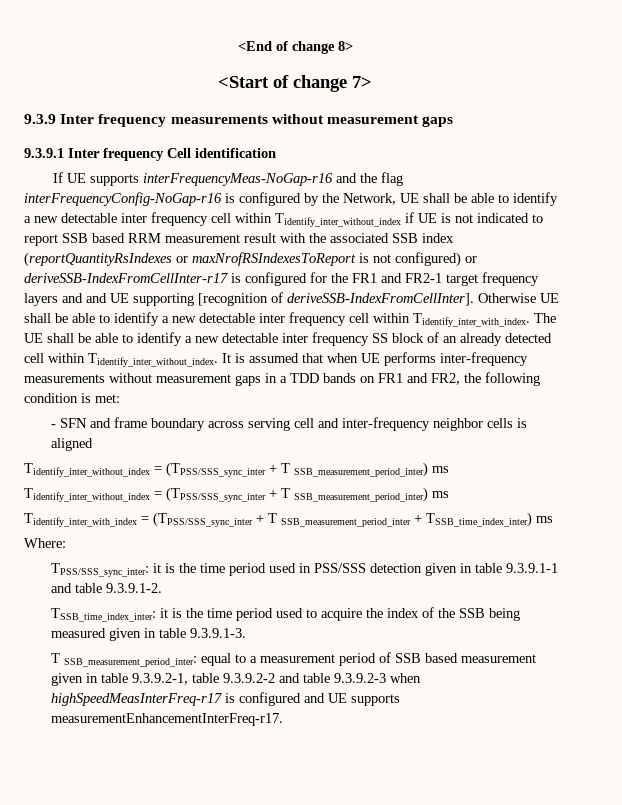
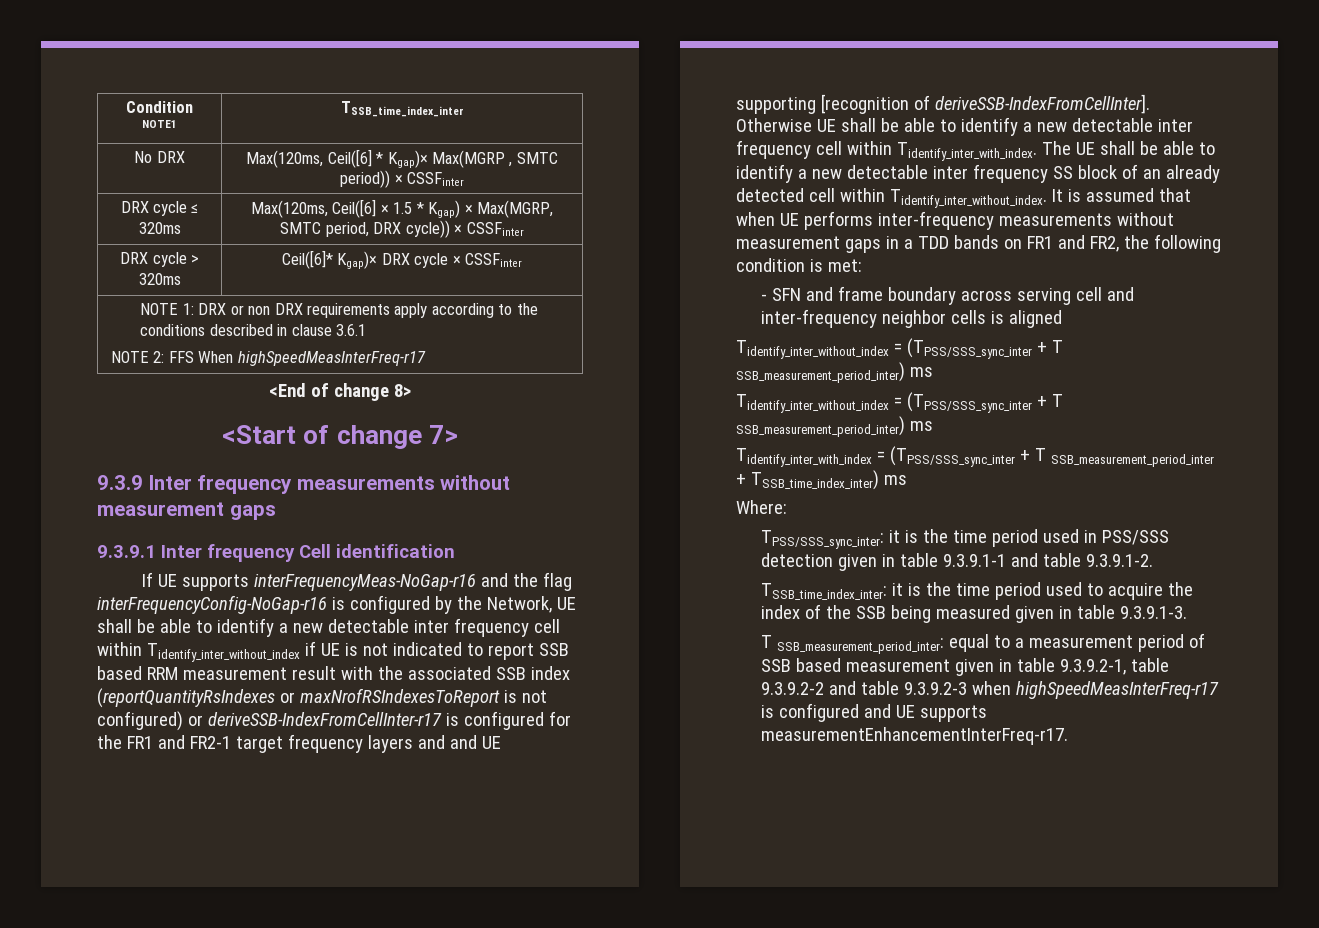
(237, 46) none -> [126,101,193,113] [142,120,177,128] [340,101,464,117] [134,151,185,163] [246,149,558,168] [340,170,464,188] [120,201,199,216] [138,222,181,234] [250,199,554,218] [280,220,524,238] [120,252,199,267] [138,273,181,285] [281,250,523,269] [140,303,538,318] [140,324,367,336] [110,351,426,366] Condition NOTE1 | TSSB_time_index_inter // No DRX | Max(120ms, Ceil([6] * Kgap)× Max(MGRP , SMTC period)) × CSSFinter // DRX cycle ≤ 320ms | Max(120ms, Ceil([6] × 1.5 * Kgap) × Max(MGRP, SMTC period, DRX cycle)) × CSSFinter // DRX cycle > 320ms | Ceil([6]* Kgap)× DRX cycle × CSSFinter // NOTE 1: DRX or non DRX requirements apply according to the conditions described in clause 3.6.1 // NOTE 2: FFS When highSpeedMeasInterFreq-r17 //

